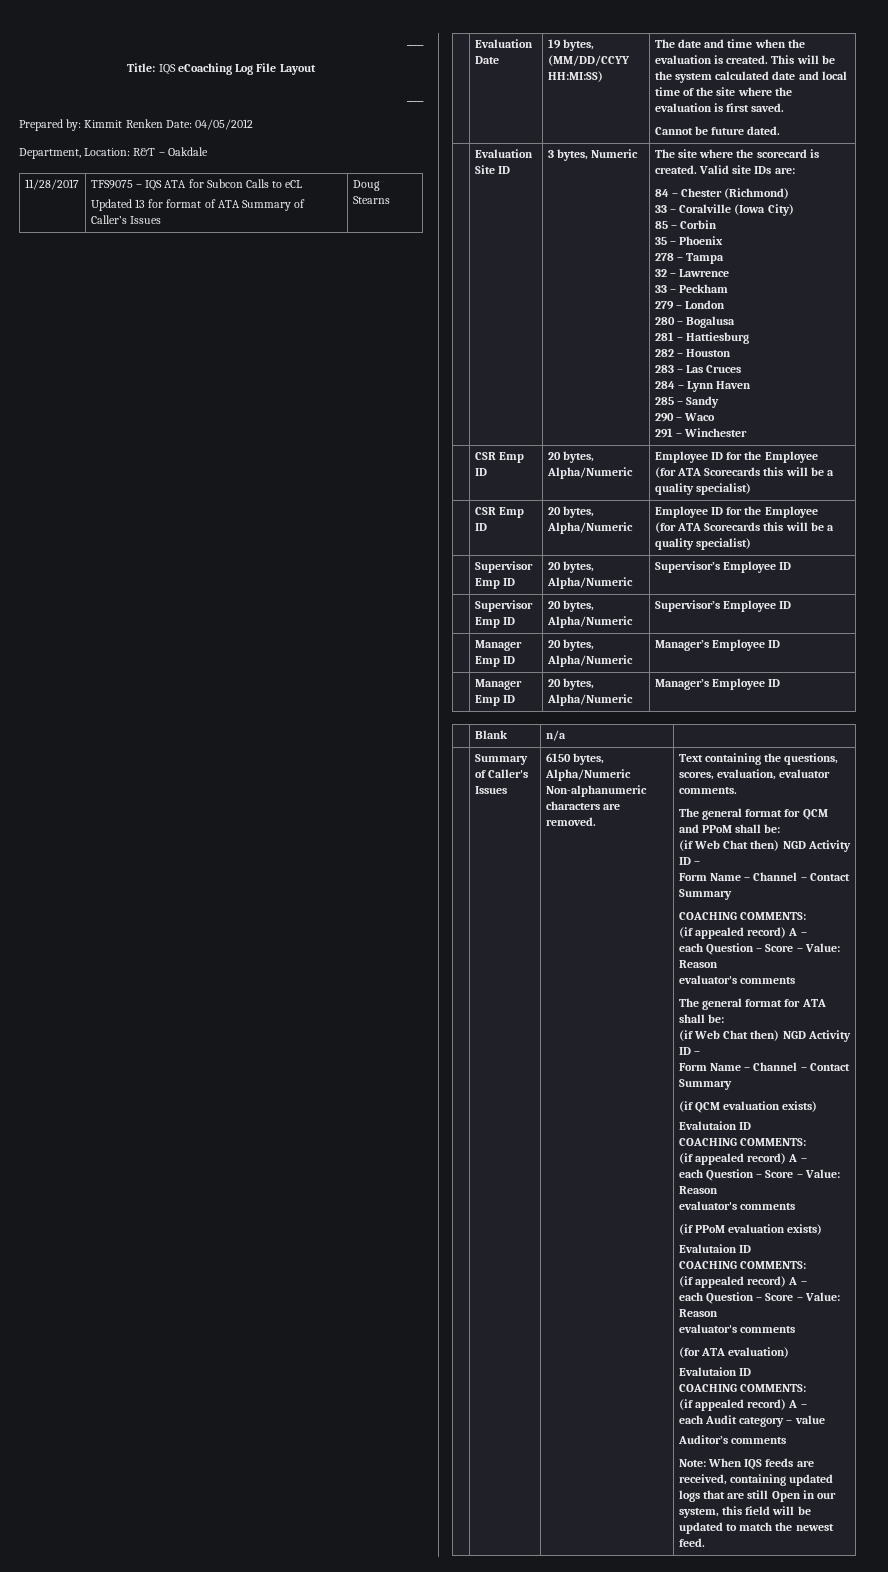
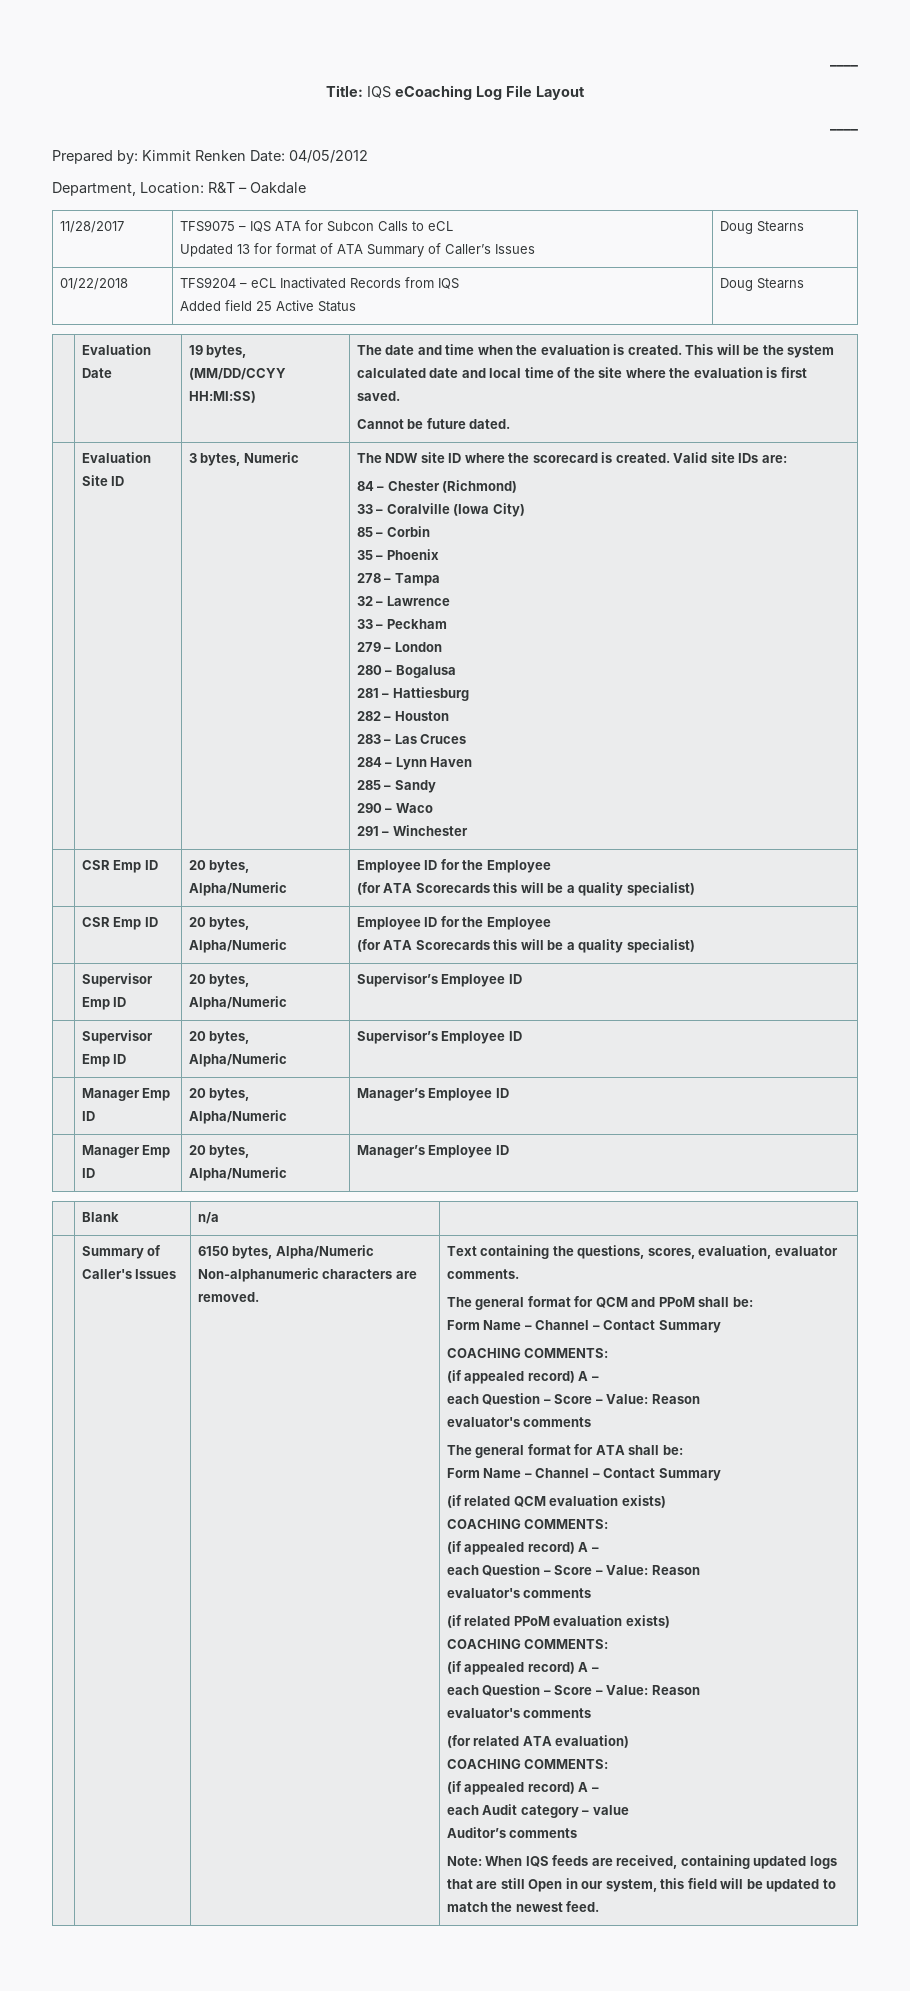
(390, 200) none -> [59,278,128,290] [179,277,459,289] [179,300,356,312] [719,278,804,291] // 01/22/2018 | TFS9204 – eCL Inactivated Records from IQS // Added field 25 Active Status | Doug Stearns
[677,149,697,158] site -> [385,452,462,463] NDW site ID
[678,840,851,852] [678,857,700,865] // (if Web Chat then) NGD Activity ID – -> (753, 1302) none
[678,1030,851,1042] [678,1047,700,1055] // (if Web Chat then) NGD Activity ID – -> (683, 1450) none
(693, 1106) none -> [464,1496,511,1506] related
[678,1121,751,1130] // Evalutaion ID -> (666, 1501) none
(693, 1229) none -> [464,1616,511,1626] related
[678,1244,751,1253] // Evalutaion ID -> (670, 1621) none
(700, 1352) none -> [473,1736,520,1746] related
[678,1367,751,1376] // Evalutaion ID -> (630, 1741) none

